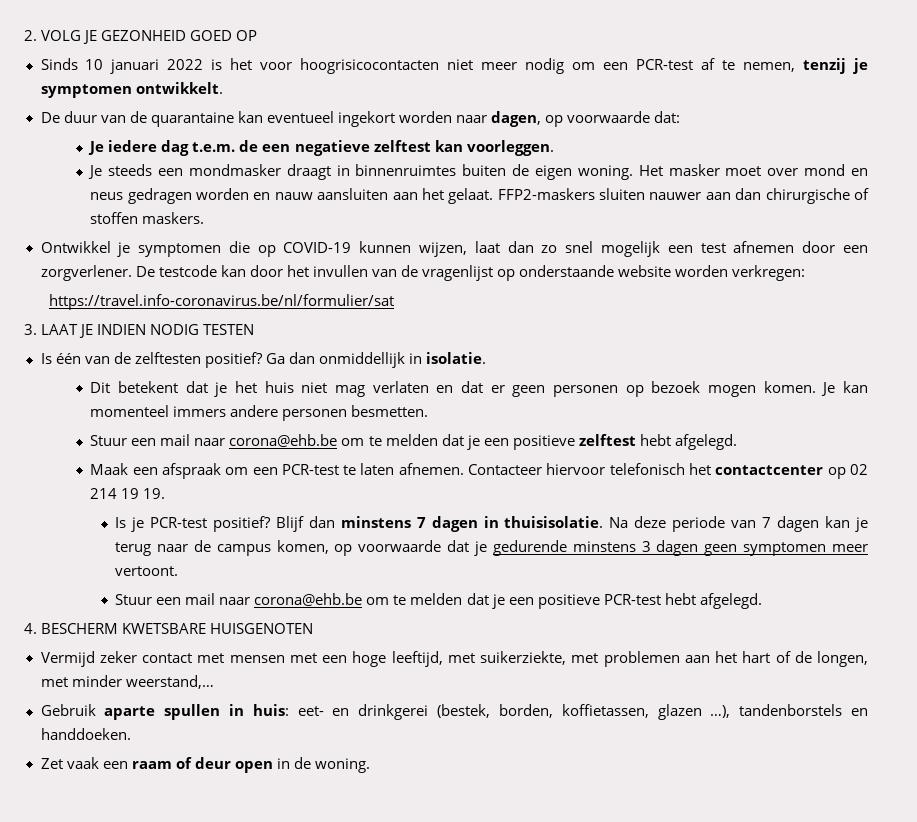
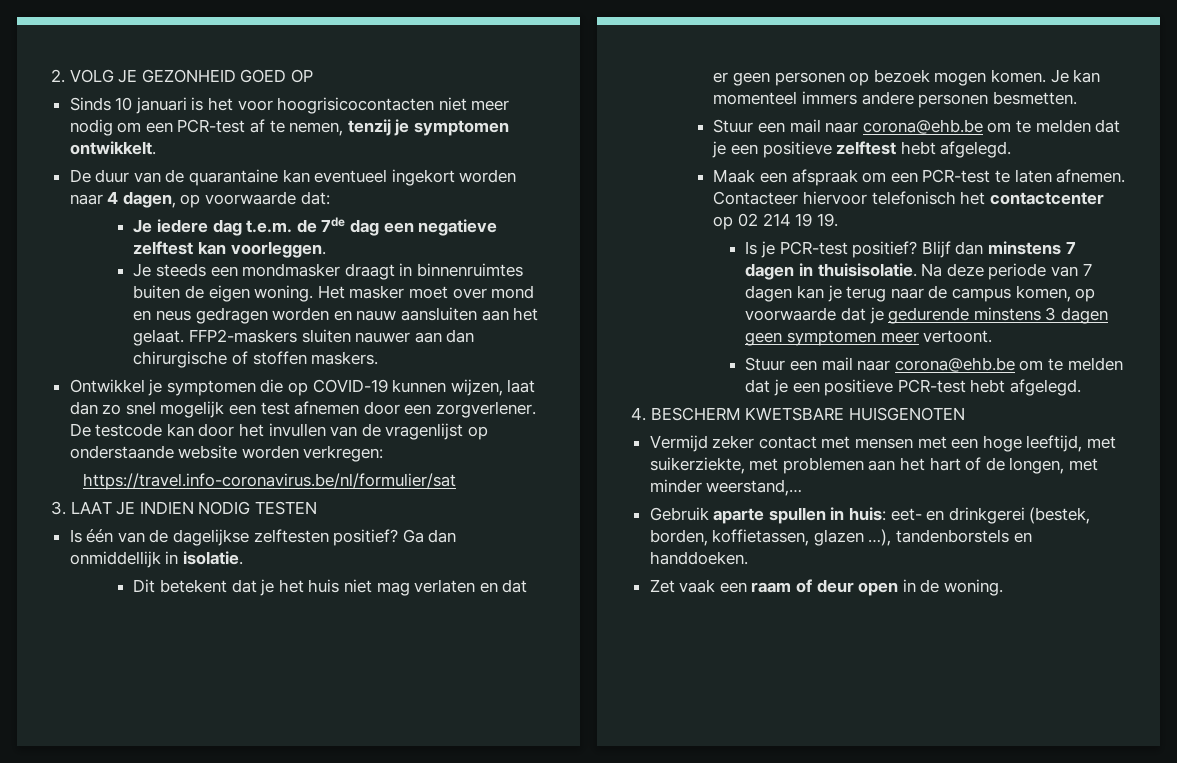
[167,59,204,70] 2022 -> (187, 105) none
(487, 119) none -> [107,191,119,204] 4
(259, 146) none -> [321,217,380,236] 7de dag
(131, 358) none -> [173,529,250,546] dagelijkse

